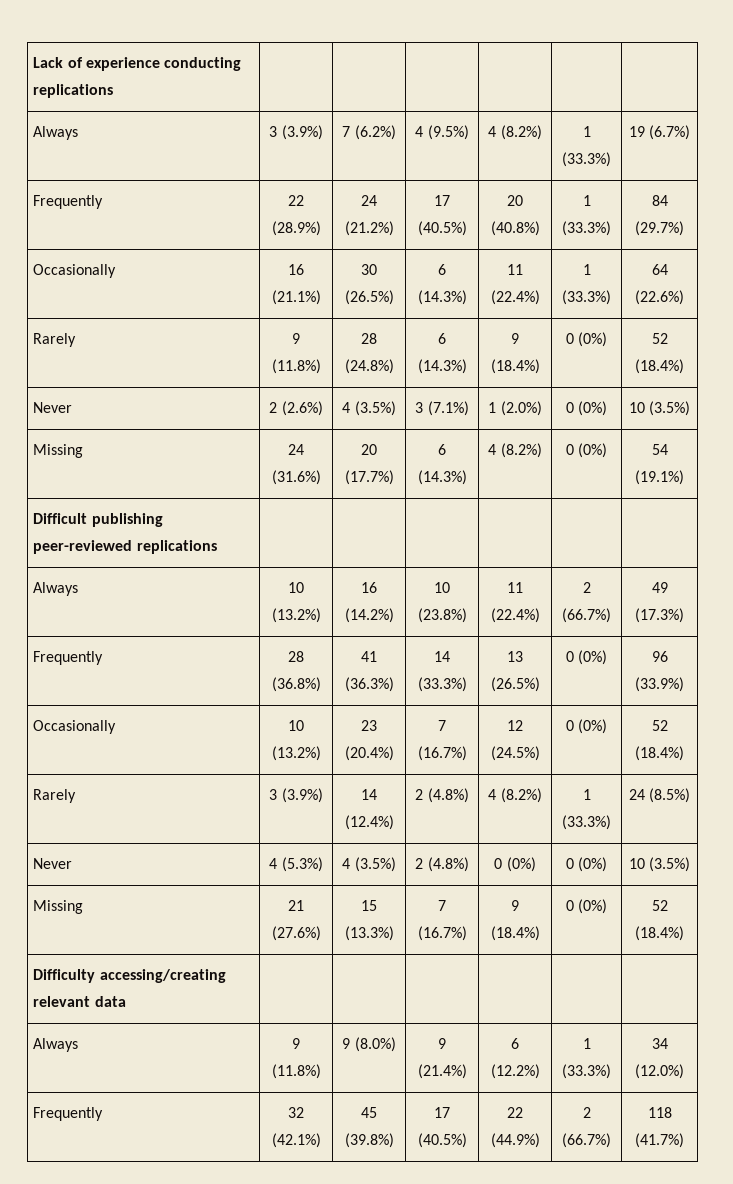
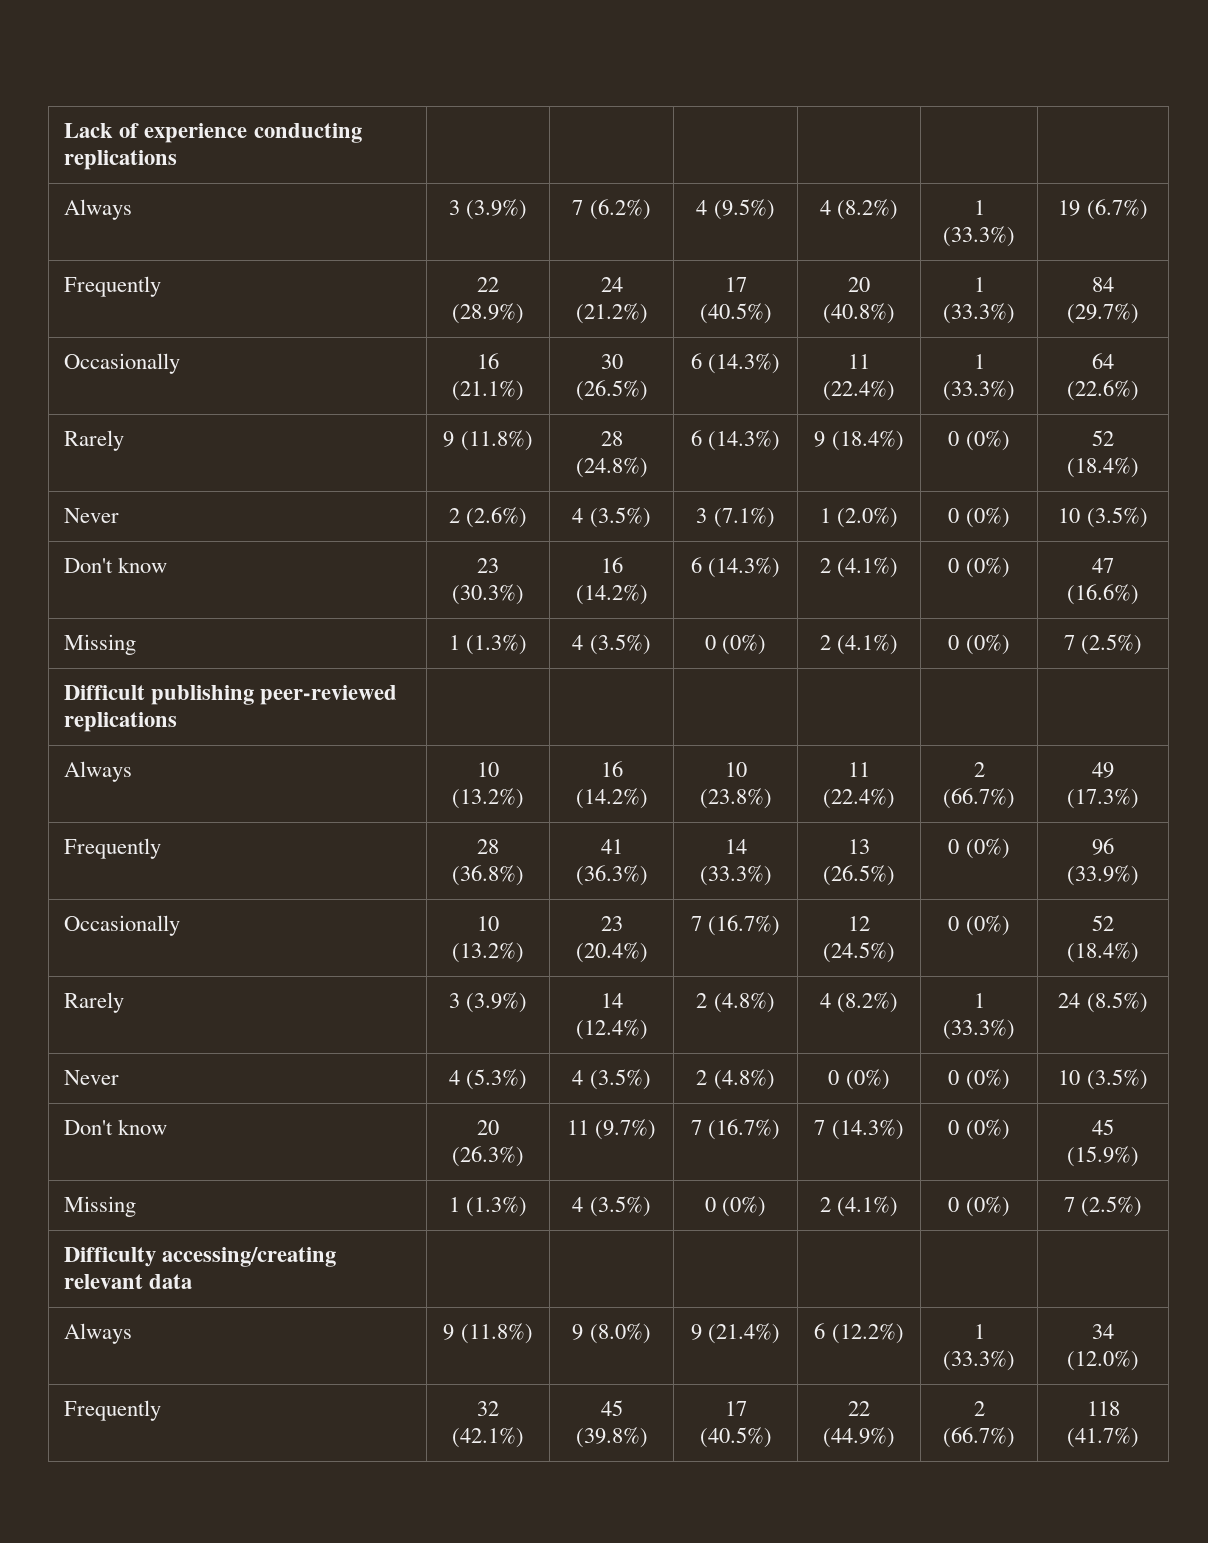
[33,444,84,458] [288,444,304,455] [271,470,321,485] [361,444,377,455] [344,470,394,485] [438,444,446,455] [417,470,467,485] [488,443,542,458] [565,443,608,458] [651,444,668,455] [635,470,684,485] Missing | 24 (31.6%) | 20 (17.7%) | 6 (14.3%) | 4 (8.2%) | 0 (0%) | 54 (19.1%) -> [64,557,168,573] [477,558,499,573] [452,584,524,605] [600,557,623,573] [575,584,648,605] [690,557,781,578] [819,557,899,578] [948,557,1010,578] [1092,558,1114,573] [1067,584,1139,605] [64,634,137,655] [448,634,528,655] [572,634,651,655] [704,634,767,655] [819,634,899,655] [948,634,1010,655] [1063,634,1143,655] Don't know | 23 (30.3%) | 16 (14.2%) | 6 (14.3%) | 2 (4.1%) | 0 (0%) | 47 (16.6%) // Missing | 1 (1.3%) | 4 (3.5%) | 0 (0%) | 2 (4.1%) | 0 (0%) | 7 (2.5%)
[33,900,84,914] [288,900,304,911] [271,926,321,941] [361,900,377,911] [344,926,394,941] [438,900,446,911] [417,926,467,941] [511,900,519,911] [490,926,540,941] [565,899,608,914] [651,900,668,911] [635,926,684,941] Missing | 21 (27.6%) | 15 (13.3%) | 7 (16.7%) | 9 (18.4%) | 0 (0%) | 52 (18.4%) -> [64,1119,168,1135] [477,1120,499,1135] [452,1146,524,1167] [566,1119,657,1140] [690,1119,781,1140] [814,1119,904,1140] [948,1119,1010,1140] [1092,1119,1114,1135] [1067,1146,1139,1167] [64,1196,137,1217] [448,1196,528,1217] [572,1196,651,1217] [704,1196,767,1217] [819,1196,899,1217] [948,1196,1010,1217] [1063,1196,1143,1217] Don't know | 20 (26.3%) | 11 (9.7%) | 7 (16.7%) | 7 (14.3%) | 0 (0%) | 45 (15.9%) // Missing | 1 (1.3%) | 4 (3.5%) | 0 (0%) | 2 (4.1%) | 0 (0%) | 7 (2.5%)

